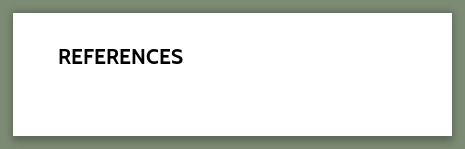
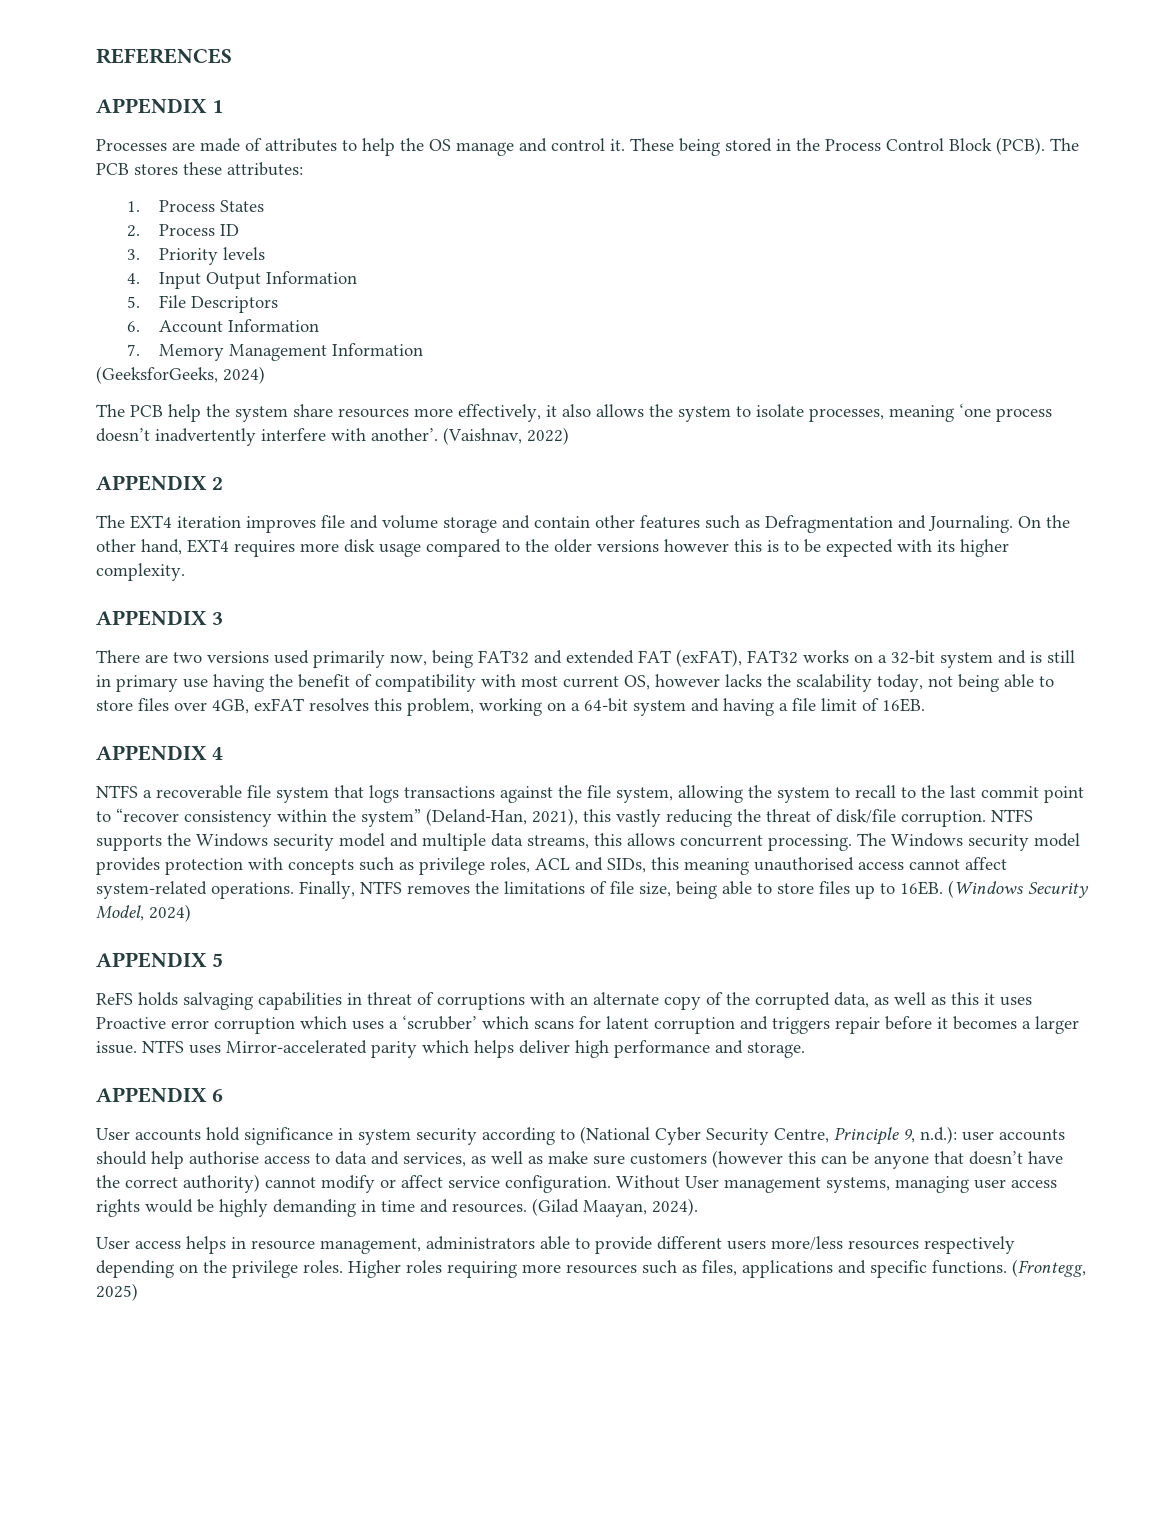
(183, 56) none -> [96,98,223,114] [96,137,1079,156] [96,162,303,176] [127,200,264,212] [127,224,239,237] [127,247,265,265] [127,271,357,289] [127,295,278,313] [127,319,319,333] [127,343,423,361] [96,366,265,384] [96,403,1052,422] [96,427,569,446] [96,475,223,491] [96,515,1070,533] [96,539,1009,557] [96,563,185,581] [96,610,223,626] [96,649,1075,668] [96,674,1054,692] [96,698,925,716] [96,745,223,761] [96,785,1084,803] [96,808,1033,827] [96,833,1080,851] [96,857,1007,875] [96,880,1089,899] [96,904,191,922] [96,952,223,968] [96,992,1032,1010] [96,1015,1079,1034] [96,1040,805,1058] [96,1087,223,1103] [96,1126,1065,1145] [96,1150,1063,1169] [96,1174,1057,1193] [96,1198,698,1217] [96,1236,1015,1254] [96,1259,1086,1278] [96,1283,138,1301] // APPENDIX 1 // Processes are made of attributes to help the OS manage and control it. These being stored in the Process Control Block (PCB). The PCB stores these attributes: // 1. Process States // 2. Process ID // 3. Priority levels // 4. Input Output Information // 5. File Descriptors // 6. Account Information // 7. Memory Management Information // (GeeksforGeeks, 2024) // The PCB help the system share resources more effectively, it also allows the system to isolate processes, meaning ‘one process doesn’t inadvertently interfere with another’. (Vaishnav, 2022) // APPENDIX 2 // The EXT4 iteration improves file and volume storage and contain other features such as Defragmentation and Journaling. On the other hand, EXT4 requires more disk usage compared to the older versions however this is to be expected with its higher complexity. // APPENDIX 3 // There are two versions used primarily now, being FAT32 and extended FAT (exFAT), FAT32 works on a 32-bit system and is still in primary use having the benefit of compatibility with most current OS, however lacks the scalability today, not being able to store files over 4GB, exFAT resolves this problem, working on a 64-bit system and having a file limit of 16EB. // APPENDIX 4 // NTFS a recoverable file system that logs transactions against the file system, allowing the system to recall to the last commit point to “recover consistency within the system” (Deland-Han, 2021), this vastly reducing the threat of disk/file corruption. NTFS supports the Windows security model and multiple data streams, this allows concurrent processing. The Windows security model provides protection with concepts such as privilege roles, ACL and SIDs, this meaning unauthorised access cannot affect system-related operations. Finally, NTFS removes the limitations of file size, being able to store files up to 16EB. (Windows Security Model, 2024) // APPENDIX 5 // ReFS holds salvaging capabilities in threat of corruptions with an alternate copy of the corrupted data, as well as this it uses Proactive error corruption which uses a ‘scrubber’ which scans for latent corruption and triggers repair before it becomes a larger issue. NTFS uses Mirror-accelerated parity which helps deliver high performance and storage. // APPENDIX 6 // User accounts hold significance in system security according to (National Cyber Security Centre, Principle 9, n.d.): user accounts should help authorise access to data and services, as well as make sure customers (however this can be anyone that doesn’t have the correct authority) cannot modify or affect service configuration. Without User management systems, managing user access rights would be highly demanding in time and resources. (Gilad Maayan, 2024). // User access helps in resource management, administrators able to provide different users more/less resources respectively depending on the privilege roles. Higher roles requiring more resources such as files, applications and specific functions. (Frontegg, 2025)

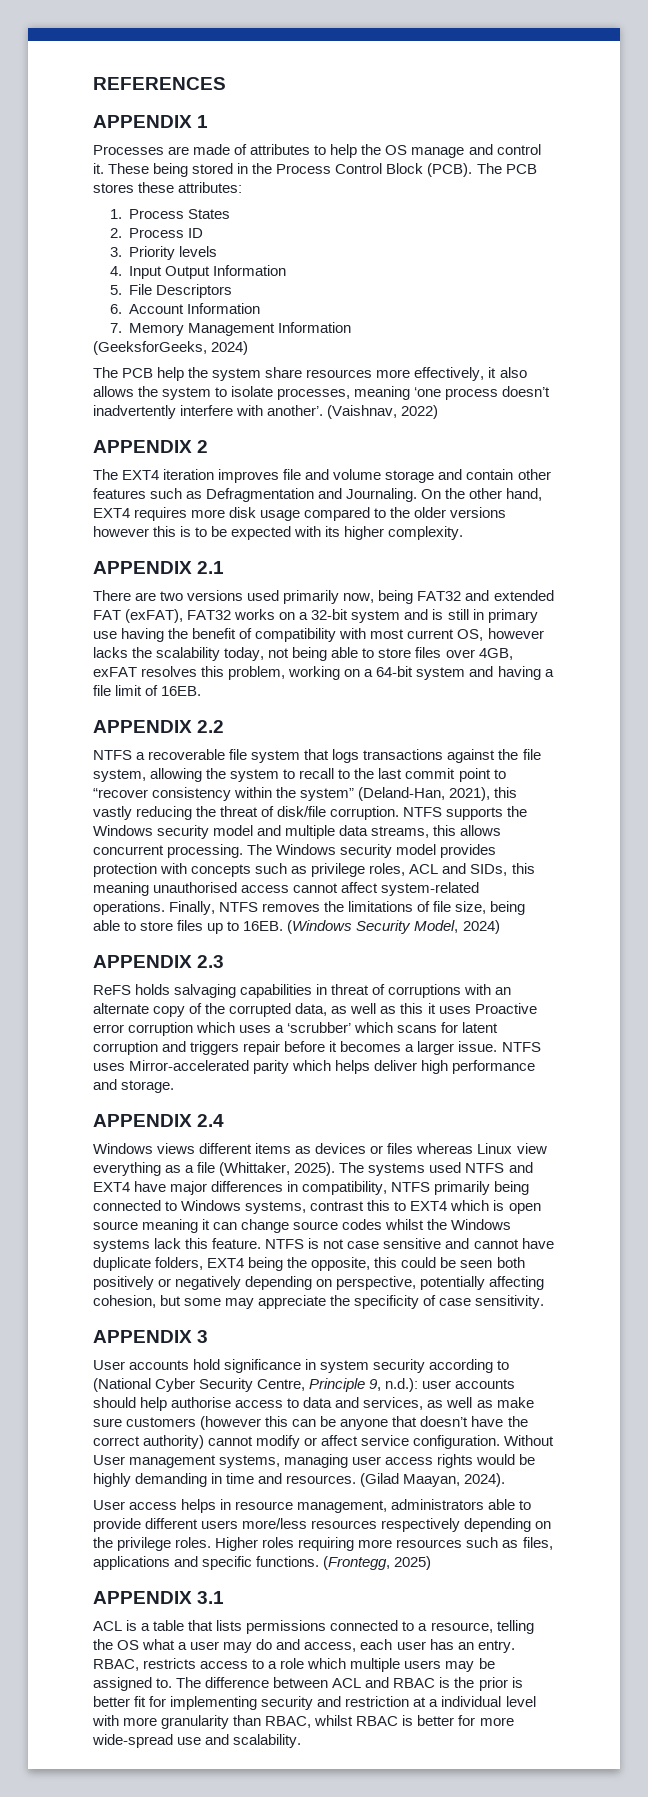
[211,612,223,625] 3 -> [197,561,225,574] 2.1
[211,747,223,760] 4 -> [197,720,225,733] 2.2
[211,953,223,967] 5 -> [197,955,225,968] 2.3
[211,1089,223,1102] 6 -> [197,1114,225,1127] [93,1143,547,1154] [93,1162,533,1176] [93,1181,530,1195] [93,1200,541,1214] [93,1219,512,1233] [93,1238,554,1252] [93,1257,525,1271] [93,1276,545,1290] [93,1295,545,1309] [93,1330,209,1343] 2.4 // Windows views different items as devices or files whereas Linux view everything as a file (Whittaker, 2025). The systems used NTFS and EXT4 have major differences in compatibility, NTFS primarily being connected to Windows systems, contrast this to EXT4 which is open source meaning it can change source codes whilst the Windows systems lack this feature. NTFS is not case sensitive and cannot have duplicate folders, EXT4 being the opposite, this could be seen both positively or negatively depending on perspective, potentially affecting cohesion, but some may appreciate the specificity of case sensitivity. // APPENDIX 3
(138, 1292) none -> [93,1591,225,1604] [93,1620,534,1634] [93,1639,515,1653] [93,1658,495,1672] [93,1677,523,1691] [93,1696,536,1710] [92,1715,514,1729] [92,1734,302,1748] // APPENDIX 3.1 // ACL is a table that lists permissions connected to a resource, telling the OS what a user may do and access, each user has an entry. RBAC, restricts access to a role which multiple users may be assigned to. The difference between ACL and RBAC is the prior is better fit for implementing security and restriction at a individual level with more granularity than RBAC, whilst RBAC is better for more wide-spread use and scalability.

